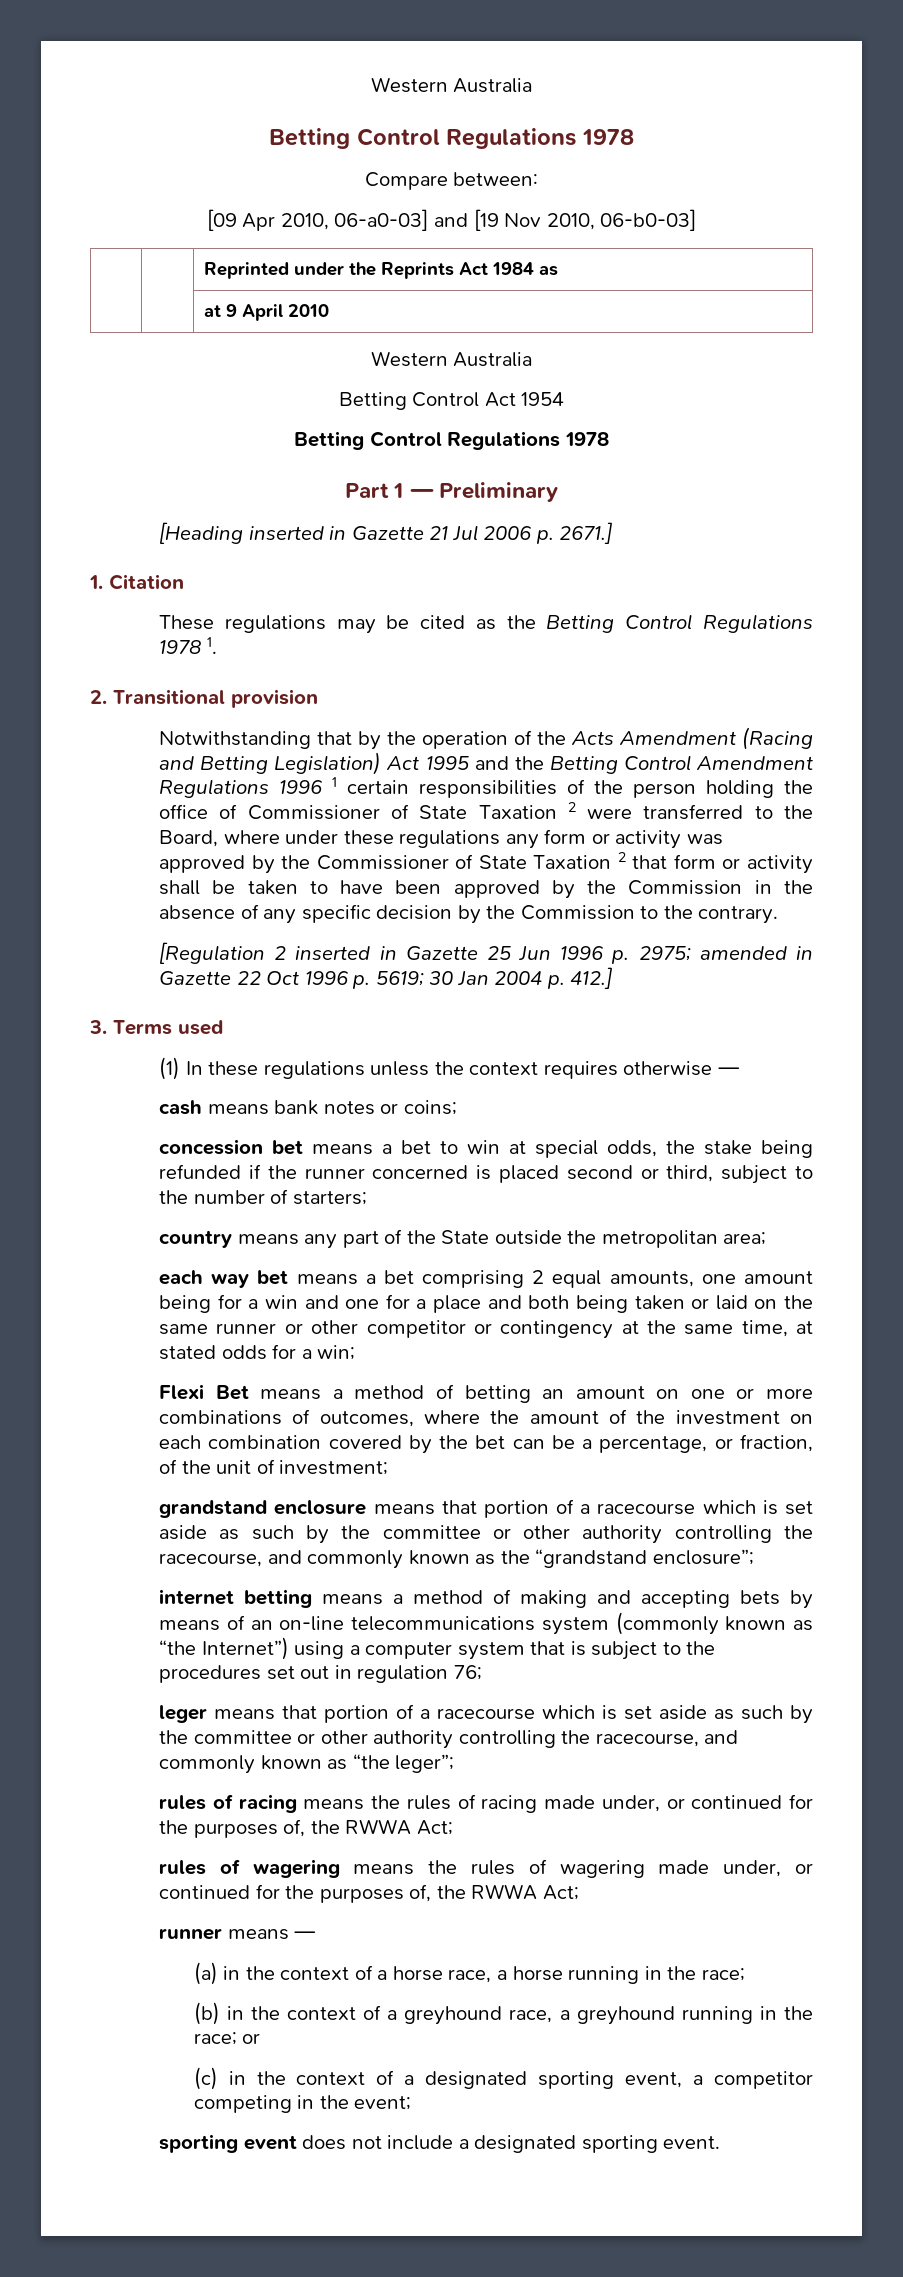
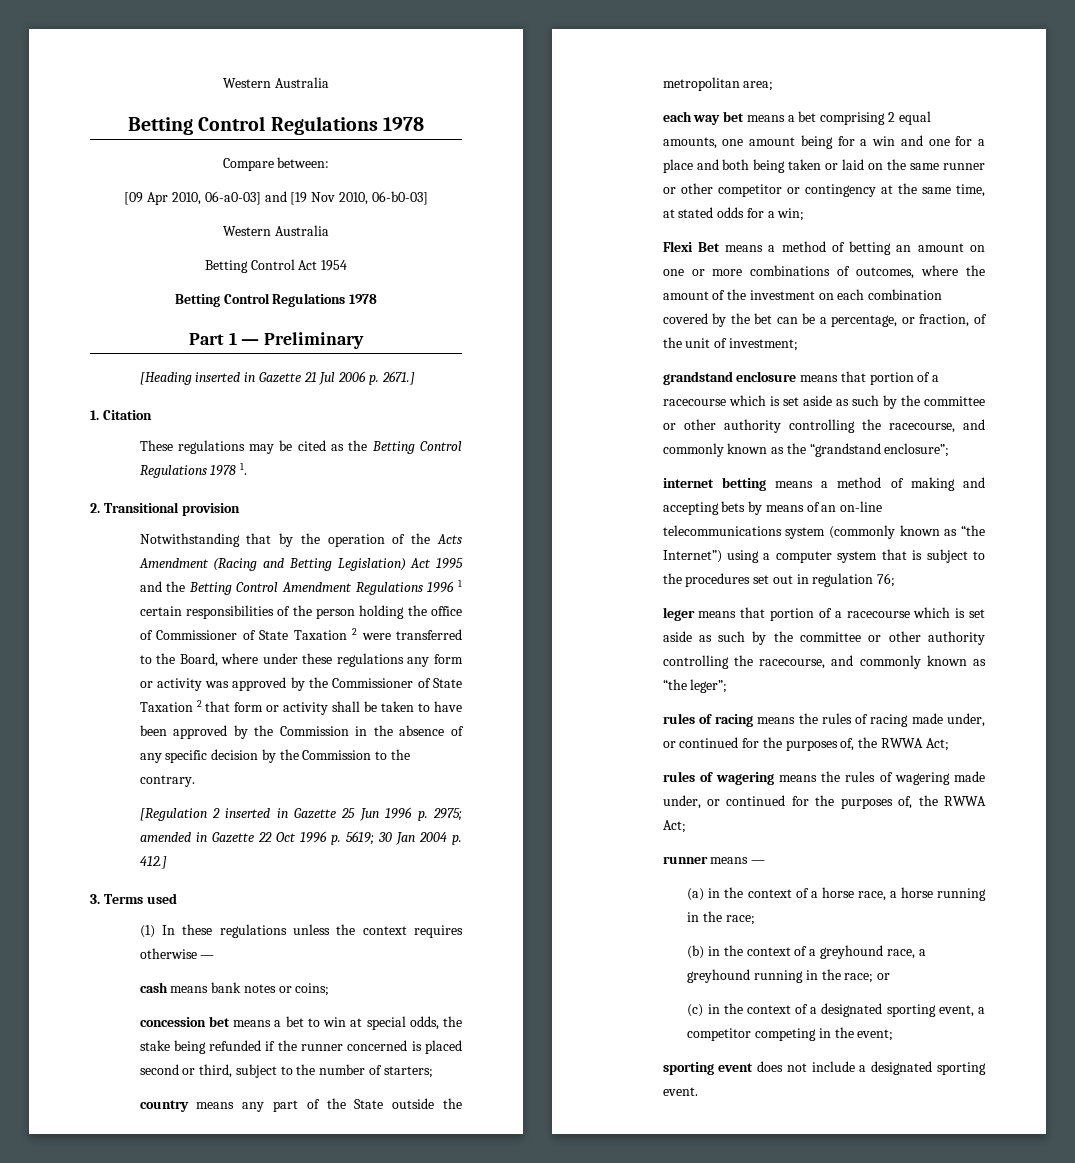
[204,262,559,279] [204,304,330,321] // | | Reprinted under the Reprints Act 1984 as // | | at 9 April 2010 -> (428, 198) none

